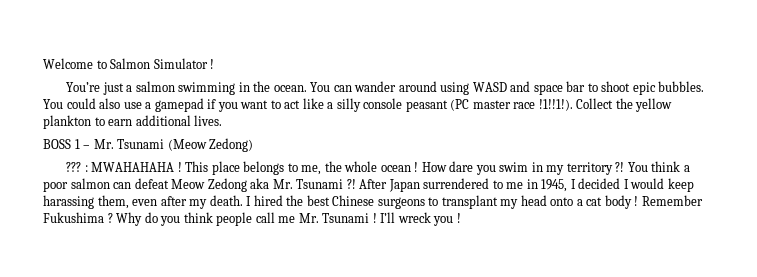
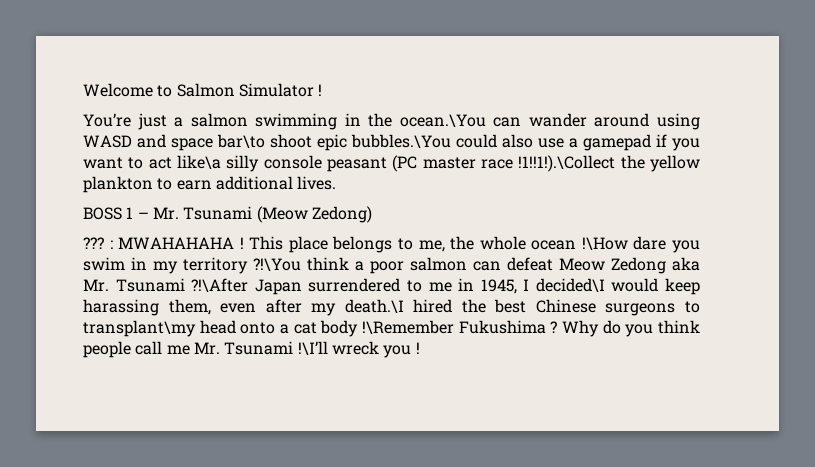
[273,82,331,92] ocean. You -> [399,114,486,127] ocean.\You
[566,81,705,95] [43,99,63,109] bar to shoot epic bubbles. You -> [217,134,451,151] bar\to shoot epic bubbles.\You
[302,98,334,109] like a -> [177,155,221,169] like\a
[538,98,614,111] !1!!1!). Collect -> [518,155,616,172] !1!!1!).\Collect
[414,162,447,172] ! How -> [581,237,628,250] !\How
[615,162,648,172] ?! You -> [253,258,301,271] ?!\You
[346,179,388,189] ?! After -> [191,278,249,292] ?!\After
[578,178,629,189] decided I -> [535,278,605,292] decided\I
[209,195,252,206] death. I -> [344,299,404,313] death.\I
[441,195,519,209] transplant my -> [83,320,196,337] transplant\my
[634,195,703,206] ! Remember -> [361,320,454,334] !\Remember
[372,212,396,223] ! I’ll -> [297,341,328,355] !\I’ll

